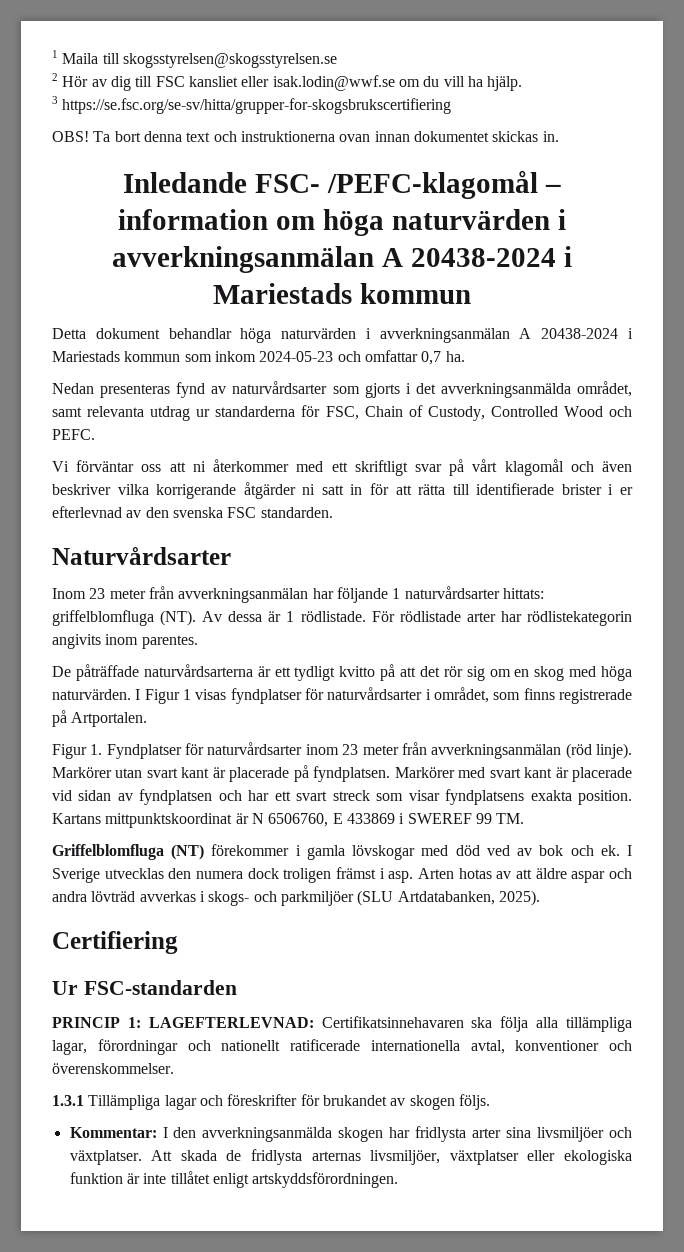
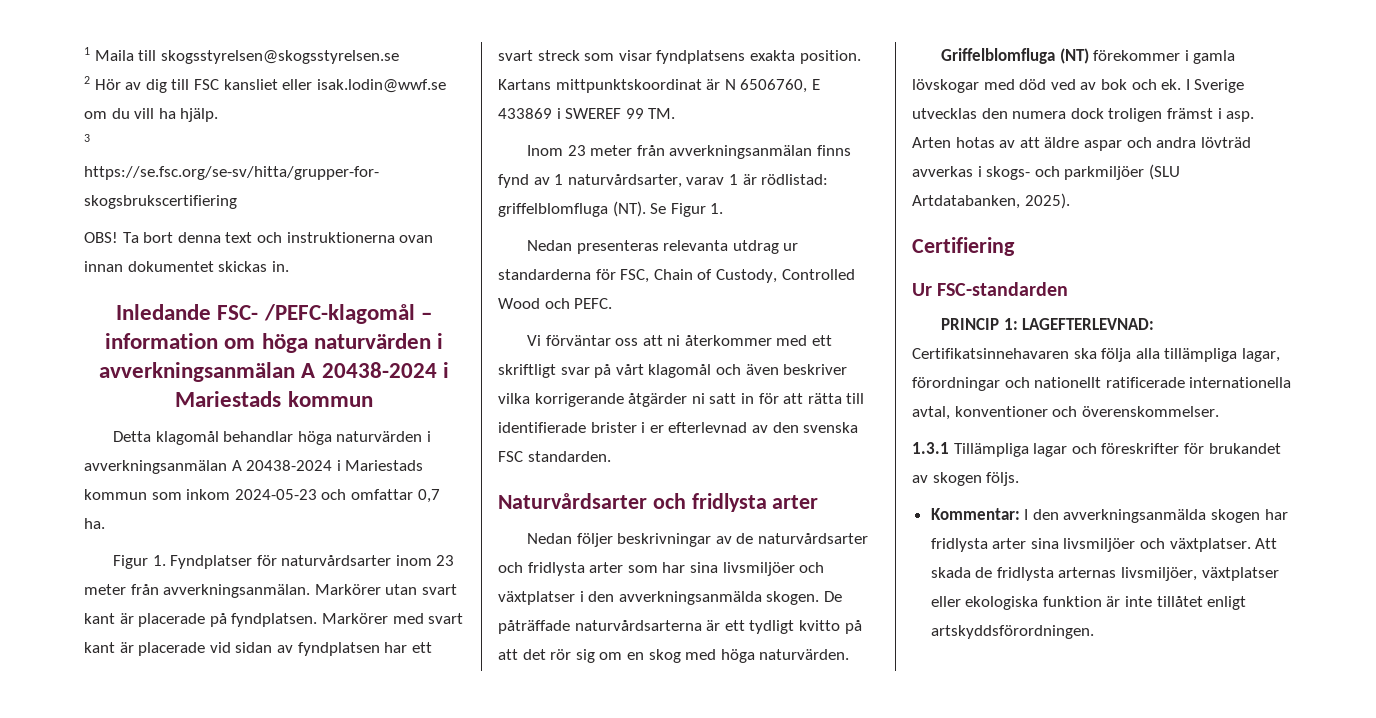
[95,328,160,339] dokument -> [155,431,219,445] klagomål
[52,381,633,398] [52,407,82,417] Nedan presenteras fynd av naturvårdsarter som gjorts i det avverkningsanmälda området, samt -> [112,555,455,569] [84,584,457,598] [84,613,464,627] [84,642,432,656] [498,50,861,64] [498,79,820,93] [498,108,676,119] [526,145,851,159] [498,174,829,188] [498,201,724,217] [526,240,659,254] Figur 1. Fyndplatser för naturvårdsarter inom 23 meter från avverkningsanmälan. Markörer utan svart kant är placerade på fyndplatsen. Markörer med svart kant är placerade vid sidan av fyndplatsen har ett svart streck som visar fyndplatsens exakta position. Kartans mittpunktskoordinat är N 6506760, E 433869 i SWEREF 99 TM. // Inom 23 meter från avverkningsanmälan finns fynd av 1 naturvårdsarter, varav 1 är rödlistad: griffelblomfluga (NT). Se Figur 1. // Nedan presenteras
[52,586,544,603] [52,610,632,626] [52,634,198,649] // Inom 23 meter från avverkningsanmälan har följande 1 naturvårdsarter hittats: griffelblomfluga (NT). Av dessa är 1 rödlistade. För rödlistade arter har rödlistekategorin angivits inom parentes. // -> [652,493,819,512] [526,533,868,547] [498,562,825,576] [498,591,820,605] och fridlysta arter // Nedan följer beskrivningar av de naturvårdsarter och fridlysta arter som har sina livsmiljöer och växtplatser i den avverkningsanmälda skogen.
[135,687,632,704] [52,710,148,727] [52,742,633,759] [52,765,632,782] [52,789,632,805] [52,813,525,828] I Figur 1 visas fyndplatser för naturvårdsarter i området, som finns registrerade på Artportalen. // Figur 1. Fyndplatser för naturvårdsarter inom 23 meter från avverkningsanmälan (röd linje). Markörer utan svart kant är placerade på fyndplatsen. Markörer med svart kant är placerade vid sidan av fyndplatsen och har ett svart streck som visar fyndplatsens exakta position. Kartans mittpunktskoordinat är N 6506760, E 433869 i SWEREF 99 TM. -> (850, 654) none

